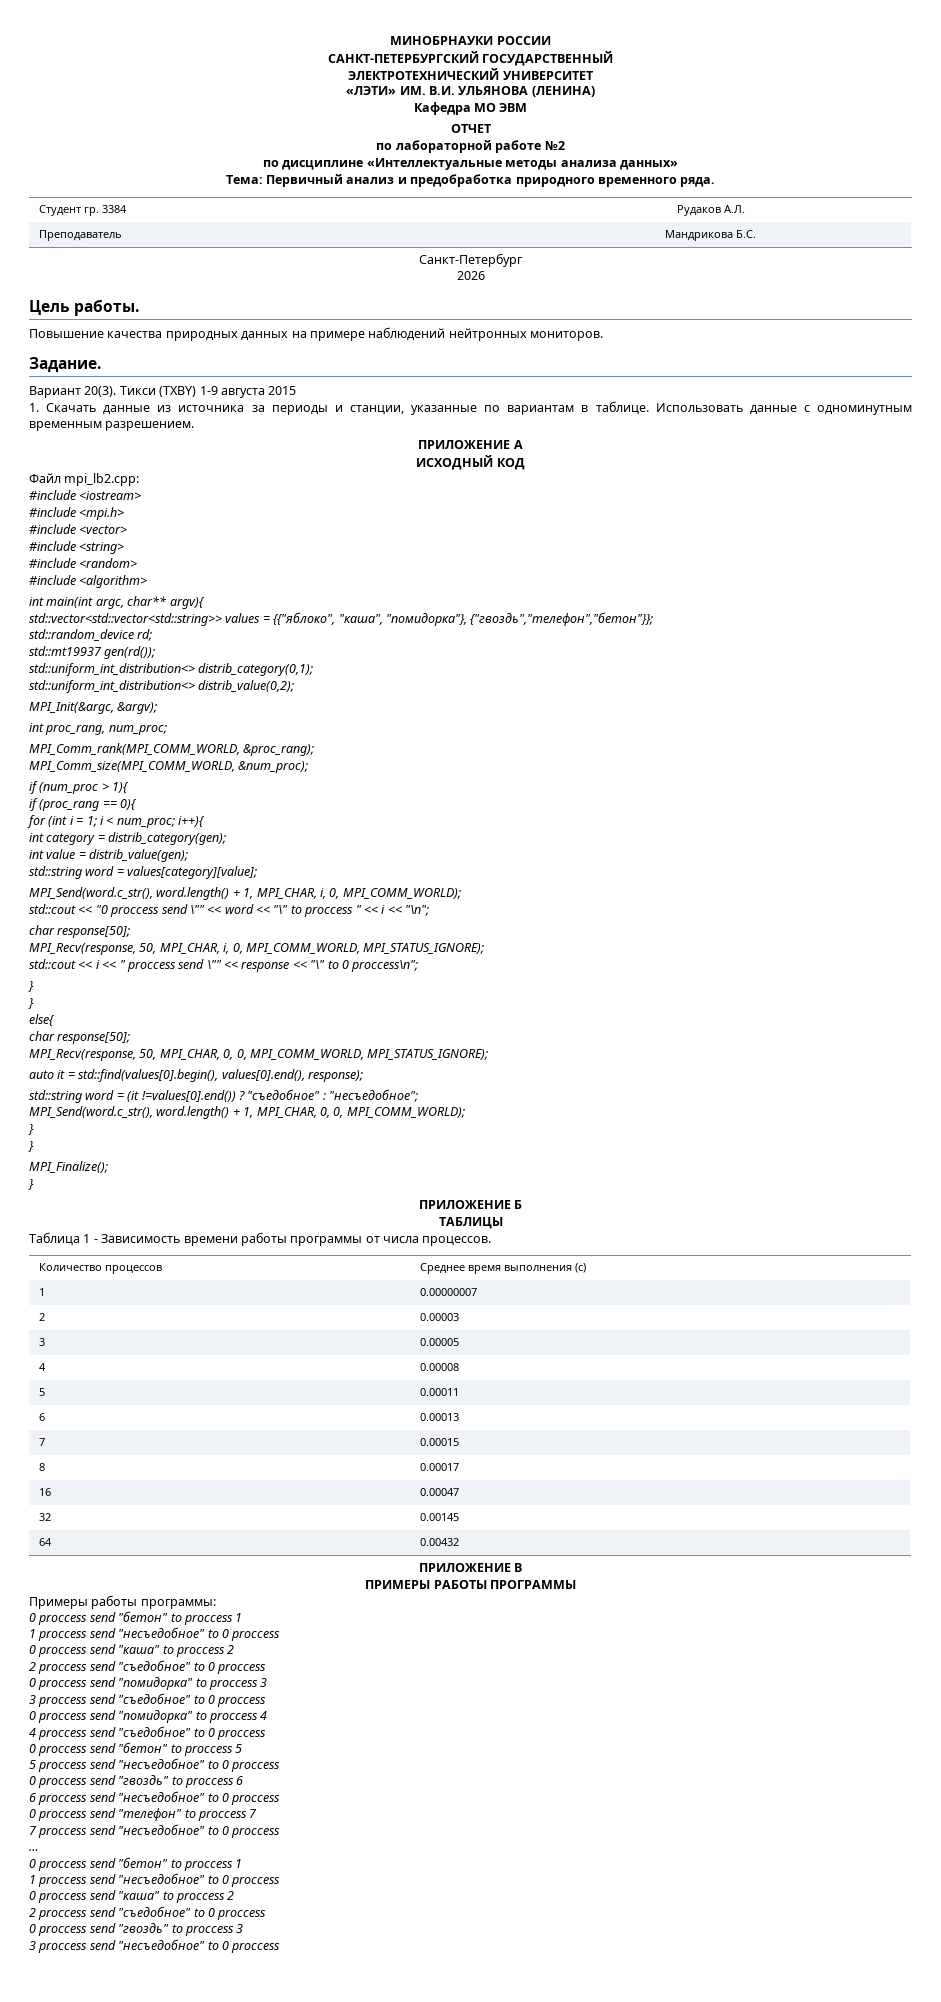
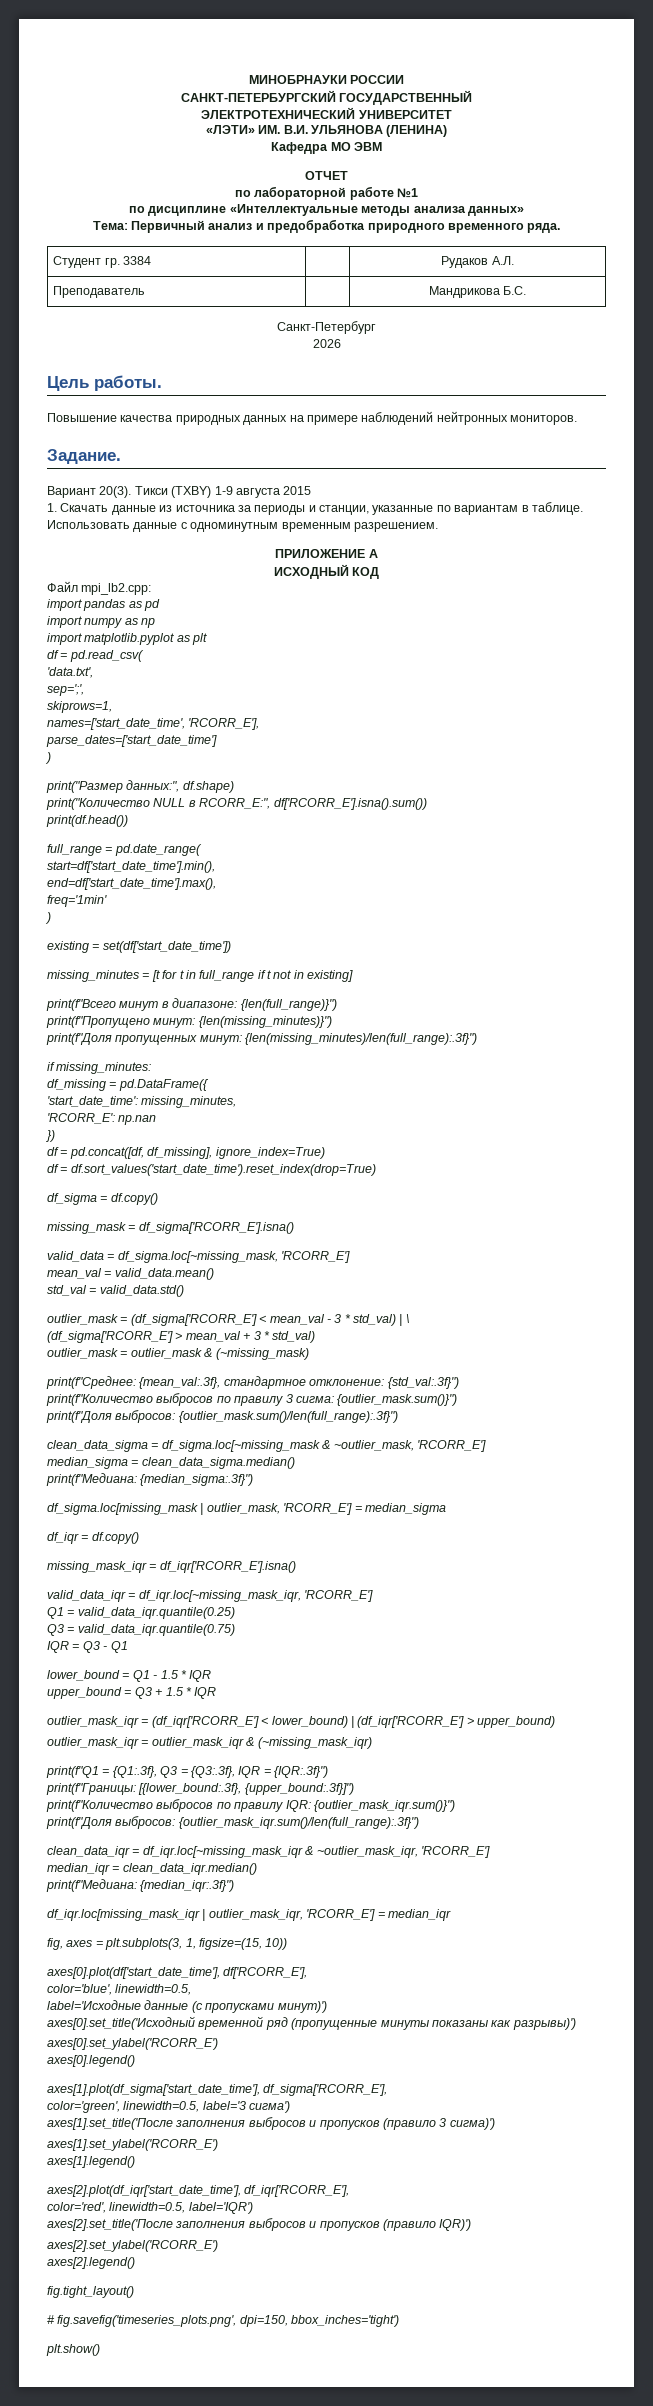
[544,141,565,150] №2 -> [397,188,419,198] №1
[29,490,142,500] [29,507,125,520] [29,524,128,534] [29,541,125,554] [29,558,138,568] [29,575,148,588] [29,596,204,609] [29,612,654,626] [29,629,153,641] [29,646,156,659] [29,663,314,676] [29,680,295,693] [29,702,158,714] [29,723,167,735] [29,743,315,756] [29,761,309,773] [29,781,129,794] [29,798,137,811] [27,815,204,828] [29,832,227,845] [29,849,189,862] [29,866,258,879] [29,887,461,900] [29,904,429,917] [29,925,131,938] [29,943,485,955] [29,959,419,972] [28,981,34,992] [28,998,34,1009] [29,1014,54,1026] [29,1031,131,1044] [29,1049,489,1061] [29,1069,363,1082] [29,1089,418,1103] [29,1106,465,1119] [28,1124,34,1135] [28,1141,34,1152] [29,1161,108,1173] [28,1179,34,1190] [418,1200,523,1209] [438,1217,503,1229] [29,1232,492,1246] [38,1263,162,1274] [419,1263,586,1274] [38,1288,45,1296] [419,1288,477,1296] [38,1313,45,1321] [419,1313,459,1321] [38,1338,45,1346] [419,1338,459,1346] [38,1363,46,1371] [419,1363,459,1371] [38,1388,45,1396] [419,1388,459,1396] [38,1413,45,1421] [419,1413,459,1421] [38,1438,45,1446] [419,1438,459,1446] [38,1463,45,1471] [419,1463,459,1471] [38,1488,51,1496] [419,1488,459,1496] [38,1513,51,1521] [419,1513,459,1521] [38,1538,52,1546] [419,1538,459,1546] [418,1563,523,1572] [365,1580,576,1589] [29,1595,216,1609] [29,1611,243,1625] [29,1627,281,1641] [29,1644,235,1657] [29,1660,267,1674] [29,1677,268,1690] [29,1693,267,1707] [29,1710,268,1723] [29,1726,267,1740] [29,1742,243,1756] [29,1758,281,1772] [29,1775,244,1788] [29,1791,281,1805] [29,1808,258,1821] [29,1824,281,1838] [29,1849,39,1851] [29,1857,243,1871] [29,1873,281,1887] [29,1890,235,1903] [29,1906,267,1920] [29,1923,244,1936] [29,1939,281,1953] #include <iostream> // #include <mpi.h> // #include <vector> // #include <string> // #include <random> // #include <algorithm> // int main(int argc, char** argv){ // std::vector<std::vector<std::string>> values = {{"яблоко", "каша", "помидорка"}, {"гвоздь","телефон","бетон"}}; // std::random_device rd; // std::mt19937 gen(rd()); // std::uniform_int_distribution<> distrib_category(0,1); // std::uniform_int_distribution<> distrib_value(0,2); // MPI_Init(&argc, &argv); // int proc_rang, num_proc; // MPI_Comm_rank(MPI_COMM_WORLD, &proc_rang); // MPI_Comm_size(MPI_COMM_WORLD, &num_proc); // if (num_proc > 1){ // if (proc_rang == 0){ // for (int i = 1; i < num_proc; i++){ // int category = distrib_category(gen); // int value = distrib_value(gen); // std::string word = values[category][value]; // MPI_Send(word.c_str(), word.length() + 1, MPI_CHAR, i, 0, MPI_COMM_WORLD); // std::cout << "0 proccess send \"" << word << "\" to proccess " << i << "\n"; // char response[50]; // MPI_Recv(response, 50, MPI_CHAR, i, 0, MPI_COMM_WORLD, MPI_STATUS_IGNORE); // std::cout << i << " proccess send \"" << response << "\" to 0 proccess\n"; // } // } // else{ // char response[50]; // MPI_Recv(response, 50, MPI_CHAR, 0, 0, MPI_COMM_WORLD, MPI_STATUS_IGNORE); // auto it = std::find(values[0].begin(), values[0].end(), response); // std::string word = (it !=values[0].end()) ? "съедобное" : "несъедобное"; // MPI_Send(word.c_str(), word.length() + 1, MPI_CHAR, 0, 0, MPI_COMM_WORLD); // } // } // MPI_Finalize(); // } // ПРИЛОЖЕНИЕ Б // ТАБЛИЦЫ // Таблица 1 - Зависимость времени работы программы от числа процессов. // Количество процессов | Среднее время выполнения (с) // 1 | 0.00000007 // 2 | 0.00003 // 3 | 0.00005 // 4 | 0.00008 // 5 | 0.00011 // 6 | 0.00013 // 7 | 0.00015 // 8 | 0.00017 // 16 | 0.00047 // 32 | 0.00145 // 64 | 0.00432 // ПРИЛОЖЕНИЕ В // ПРИМЕРЫ РАБОТЫ ПРОГРАММЫ // Примеры работы программы: // 0 proccess send "бетон" to proccess 1 // 1 proccess send "несъедобное" to 0 proccess // 0 proccess send "каша" to proccess 2 // 2 proccess send "съедобное" to 0 proccess // 0 proccess send "помидорка" to proccess 3 // 3 proccess send "съедобное" to 0 proccess // 0 proccess send "помидорка" to proccess 4 // 4 proccess send "съедобное" to 0 proccess // 0 proccess send "бетон" to proccess 5 // 5 proccess send "несъедобное" to 0 proccess // 0 proccess send "гвоздь" to proccess 6 // 6 proccess send "несъедобное" to 0 proccess // 0 proccess send "телефон" to proccess 7 // 7 proccess send "несъедобное" to 0 proccess // … // 0 proccess send "бетон" to proccess 1 // 1 proccess send "несъедобное" to 0 proccess // 0 proccess send "каша" to proccess 2 // 2 proccess send "съедобное" to 0 proccess // 0 proccess send "гвоздь" to proccess 3 // 3 proccess send "несъедобное" to 0 proccess -> [47,599,161,611] [47,616,156,628] [47,633,208,645] [47,650,144,662] [47,667,93,678] [47,684,84,696] [47,701,112,713] [47,718,260,730] [46,735,217,747] [45,752,51,764] [46,780,234,793] [46,798,427,810] [46,815,128,827] [47,844,202,856] [47,861,215,873] [47,878,216,890] [47,895,107,907] [45,912,51,924] [47,941,231,953] [47,970,354,982] [46,998,337,1011] [46,1016,332,1028] [46,1033,478,1045] [47,1062,152,1074] [47,1079,209,1091] [47,1096,237,1108] [47,1113,157,1125] [46,1130,55,1142] [47,1147,325,1159] [47,1164,376,1176] [47,1193,158,1205] [47,1222,294,1234] [47,1251,351,1263] [47,1268,214,1280] [47,1285,184,1297] [47,1314,409,1326] [47,1331,316,1343] [47,1348,309,1360] [46,1376,459,1389] [46,1393,458,1406] [46,1410,398,1423] [47,1440,486,1452] [47,1457,295,1469] [46,1473,254,1486] [47,1503,446,1515] [47,1532,139,1544] [47,1561,296,1573] [47,1590,374,1602] [47,1607,235,1619] [47,1624,235,1636] [47,1641,128,1653] [47,1670,212,1682] [47,1687,217,1699] [47,1716,555,1728] [47,1737,372,1749] [46,1766,328,1778] [46,1783,354,1795] [46,1799,455,1812] [46,1816,419,1829] [47,1846,490,1858] [47,1863,257,1875] [46,1879,235,1892] [47,1909,451,1921] [47,1938,288,1950] [47,1967,308,1979] [47,1984,192,1995] [47,2000,327,2013] [47,2016,576,2030] [47,2038,218,2050] [47,2055,135,2067] [47,2084,388,2096] [47,2101,291,2113] [47,2117,495,2130] [47,2139,218,2151] [47,2156,135,2168] [47,2185,350,2197] [47,2202,253,2214] [47,2218,472,2231] [47,2240,218,2252] [47,2257,135,2269] [47,2286,134,2298] [47,2315,400,2327] [46,2344,100,2356] import pandas as pd // import numpy as np // import matplotlib.pyplot as plt // df = pd.read_csv( // 'data.txt', // sep=';', // skiprows=1, // names=['start_date_time', 'RCORR_E'], // parse_dates=['start_date_time'] // ) // print("Размер данных:", df.shape) // print("Количество NULL в RCORR_E:", df['RCORR_E'].isna().sum()) // print(df.head()) // full_range = pd.date_range( // start=df['start_date_time'].min(), // end=df['start_date_time'].max(), // freq='1min' // ) // existing = set(df['start_date_time']) // missing_minutes = [t for t in full_range if t not in existing] // print(f"Всего минут в диапазоне: {len(full_range)}") // print(f"Пропущено минут: {len(missing_minutes)}") // print(f"Доля пропущенных минут: {len(missing_minutes)/len(full_range):.3f}") // if missing_minutes: // df_missing = pd.DataFrame({ // 'start_date_time': missing_minutes, // 'RCORR_E': np.nan // }) // df = pd.concat([df, df_missing], ignore_index=True) // df = df.sort_values('start_date_time').reset_index(drop=True) // df_sigma = df.copy() // missing_mask = df_sigma['RCORR_E'].isna() // valid_data = df_sigma.loc[~missing_mask, 'RCORR_E'] // mean_val = valid_data.mean() // std_val = valid_data.std() // outlier_mask = (df_sigma['RCORR_E'] < mean_val - 3 * std_val) | \ // (df_sigma['RCORR_E'] > mean_val + 3 * std_val) // outlier_mask = outlier_mask & (~missing_mask) // print(f"Среднее: {mean_val:.3f}, стандартное отклонение: {std_val:.3f}") // print(f"Количество выбросов по правилу 3 сигма: {outlier_mask.sum()}") // print(f"Доля выбросов: {outlier_mask.sum()/len(full_range):.3f}") // clean_data_sigma = df_sigma.loc[~missing_mask & ~outlier_mask, 'RCORR_E'] // median_sigma = clean_data_sigma.median() // print(f"Медиана: {median_sigma:.3f}") // df_sigma.loc[missing_mask | outlier_mask, 'RCORR_E'] = median_sigma // df_iqr = df.copy() // missing_mask_iqr = df_iqr['RCORR_E'].isna() // valid_data_iqr = df_iqr.loc[~missing_mask_iqr, 'RCORR_E'] // Q1 = valid_data_iqr.quantile(0.25) // Q3 = valid_data_iqr.quantile(0.75) // IQR = Q3 - Q1 // lower_bound = Q1 - 1.5 * IQR // upper_bound = Q3 + 1.5 * IQR // outlier_mask_iqr = (df_iqr['RCORR_E'] < lower_bound) | (df_iqr['RCORR_E'] > upper_bound) // outlier_mask_iqr = outlier_mask_iqr & (~missing_mask_iqr) // print(f"Q1 = {Q1:.3f}, Q3 = {Q3:.3f}, IQR = {IQR:.3f}") // print(f"Границы: [{lower_bound:.3f}, {upper_bound:.3f}]") // print(f"Количество выбросов по правилу IQR: {outlier_mask_iqr.sum()}") // print(f"Доля выбросов: {outlier_mask_iqr.sum()/len(full_range):.3f}") // clean_data_iqr = df_iqr.loc[~missing_mask_iqr & ~outlier_mask_iqr, 'RCORR_E'] // median_iqr = clean_data_iqr.median() // print(f"Медиана: {median_iqr:.3f}") // df_iqr.loc[missing_mask_iqr | outlier_mask_iqr, 'RCORR_E'] = median_iqr // fig, axes = plt.subplots(3, 1, figsize=(15, 10)) // axes[0].plot(df['start_date_time'], df['RCORR_E'], // color='blue', linewidth=0.5, // label='Исходные данные (с пропусками минут)') // axes[0].set_title('Исходный временной ряд (пропущенные минуты показаны как разрывы)') // axes[0].set_ylabel('RCORR_E') // axes[0].legend() // axes[1].plot(df_sigma['start_date_time'], df_sigma['RCORR_E'], // color='green', linewidth=0.5, label='3 сигма') // axes[1].set_title('После заполнения выбросов и пропусков (правило 3 сигма)') // axes[1].set_ylabel('RCORR_E') // axes[1].legend() // axes[2].plot(df_iqr['start_date_time'], df_iqr['RCORR_E'], // color='red', linewidth=0.5, label='IQR') // axes[2].set_title('После заполнения выбросов и пропусков (правило IQR)') // axes[2].set_ylabel('RCORR_E') // axes[2].legend() // fig.tight_layout() // # fig.savefig('timeseries_plots.png', dpi=150, bbox_inches='tight') // plt.show()

